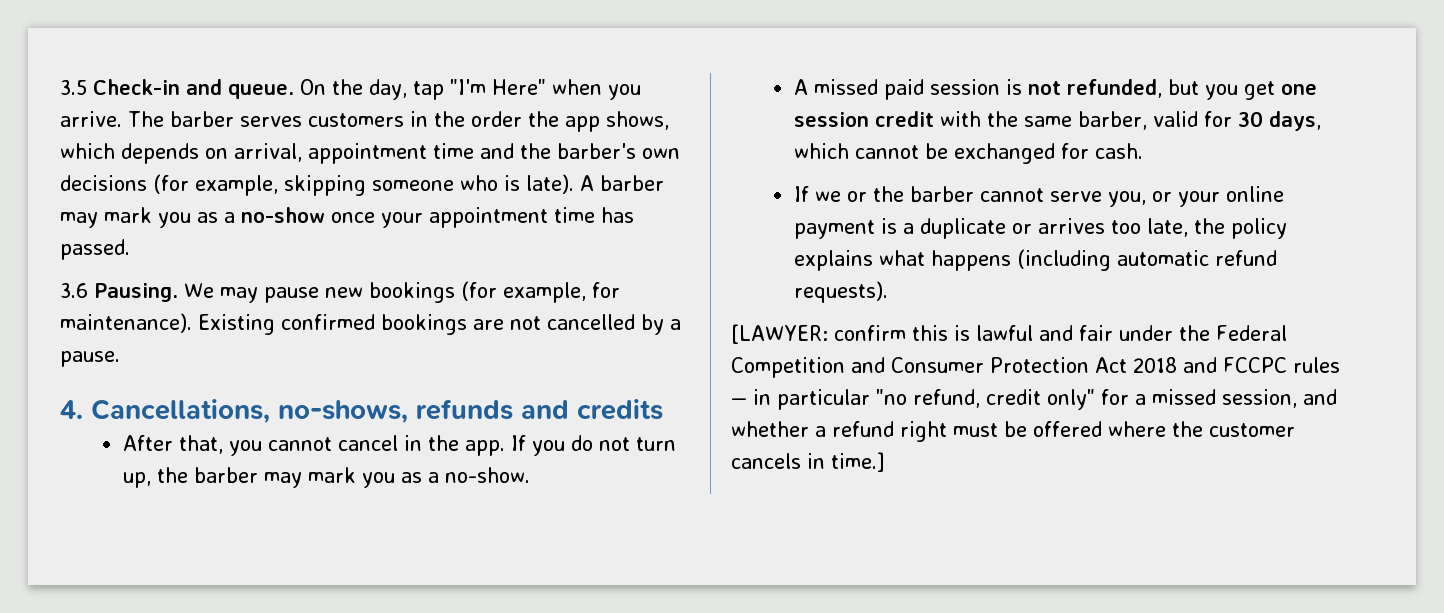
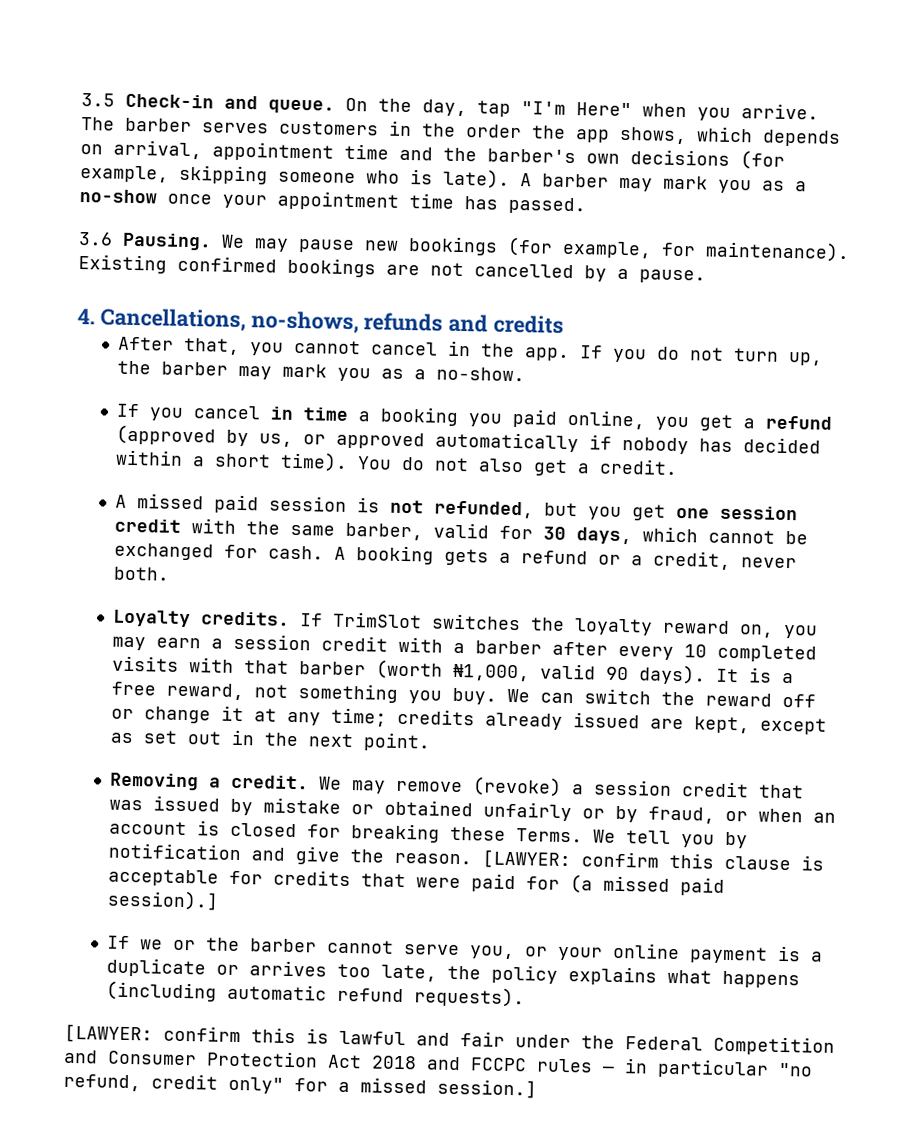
(531, 475) none -> [116,403,833,432] [116,424,822,455] [115,449,679,476] // If you cancel in time a booking you paid online, you get a refund (approved by us, or approved automatically if nobody has decided within a short time). You do not also get a credit.
(1144, 151) none -> [334,545,798,570] [113,566,171,581] [112,609,819,639] [112,633,818,663] [112,655,795,685] [111,681,817,708] [111,705,828,735] [110,729,432,752] [109,772,805,799] [109,795,837,824] [109,820,749,849] [108,842,825,871] [108,868,726,896] [107,889,220,911] A booking gets a refund or a credit, never both. // Loyalty credits. If TrimSlot switches the loyalty reward on, you may earn a session credit with a barber after every 10 completed visits with that barber (worth ₦1,000, valid 90 days). It is a free reward, not something you buy. We can switch the reward off or change it at any time; credits already issued are kept, except as set out in the next point. // Removing a credit. We may remove (revoke) a session credit that was issued by mistake or obtained unfairly or by fraud, or when an account is closed for breaking these Terms. We tell you by notification and give the reason. [LAWYER: confirm this clause is acceptable for credits that were paid for (a missed paid session).]
[1222,389,1337,408] [731,421,1295,442] [731,452,885,472] session, and whether a refund right must be offered where the customer cancels in time.] -> [437,1078,537,1099] session.]

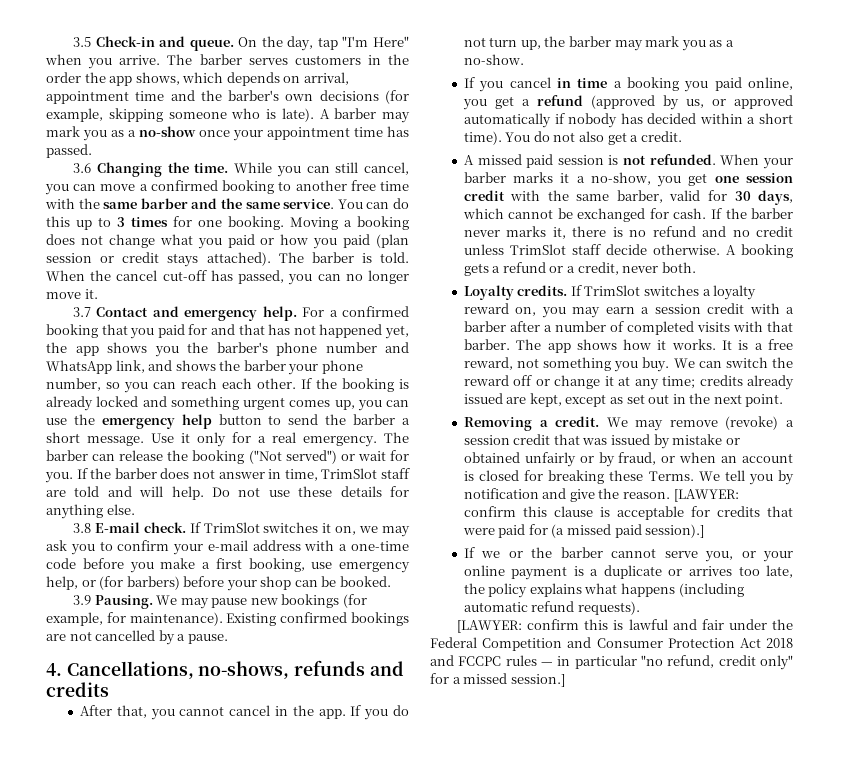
(113, 238) none -> [96,162,409,177] [45,180,410,195] [45,198,409,209] [46,216,409,230] [46,234,409,249] [46,252,409,267] [46,270,410,285] [46,289,98,299] [73,306,409,321] [46,324,409,339] [46,342,409,357] [46,360,363,375] [46,378,409,393] [46,396,409,411] [46,414,411,429] [46,432,409,447] [46,450,409,464] [45,468,410,483] [46,486,409,500] [46,504,135,519] [73,522,411,537] [46,540,409,555] [46,558,410,573] [46,576,391,591] [73,595,92,605] Changing the time. While you can still cancel, you can move a confirmed booking to another free time with the same barber and the same service. You can do this up to 3 times for one booking. Moving a booking does not change what you paid or how you paid (plan session or credit stays attached). The barber is told. When the cancel cut-off has passed, you can no longer move it. // 3.7 Contact and emergency help. For a confirmed booking that you paid for and that has not happened yet, the app shows you the barber's phone number and WhatsApp link, and shows the barber your phone number, so you can reach each other. If the booking is already locked and something urgent comes up, you can use the emergency help button to send the barber a short message. Use it only for a real emergency. The barber can release the booking ("Not served") or wait for you. If the barber does not answer in time, TrimSlot staff are told and will help. Do not use these details for anything else. // 3.8 E-mail check. If TrimSlot switches it on, we may ask you to confirm your e-mail address with a one-time code before you make a first booking, use emergency help, or (for barbers) before your shop can be booked. // 3.9
[434,500,579,519] refunded, but -> [649,154,793,169] [463,172,651,185] refunded. When your barber marks it a no-show,
(325, 552) none -> [710,208,793,219] [463,226,793,239] [463,244,720,255] If the barber never marks it, there is no refund and no credit unless TrimSlot staff decide otherwise.
[530,617,566,631] the -> [702,289,711,296] a
[618,644,708,660] every 10 -> [543,321,624,332] a number of
[299,659,707,685] barber (worth ₦1,000, valid 90 days). -> [463,339,716,353] barber. The app shows how it works.

